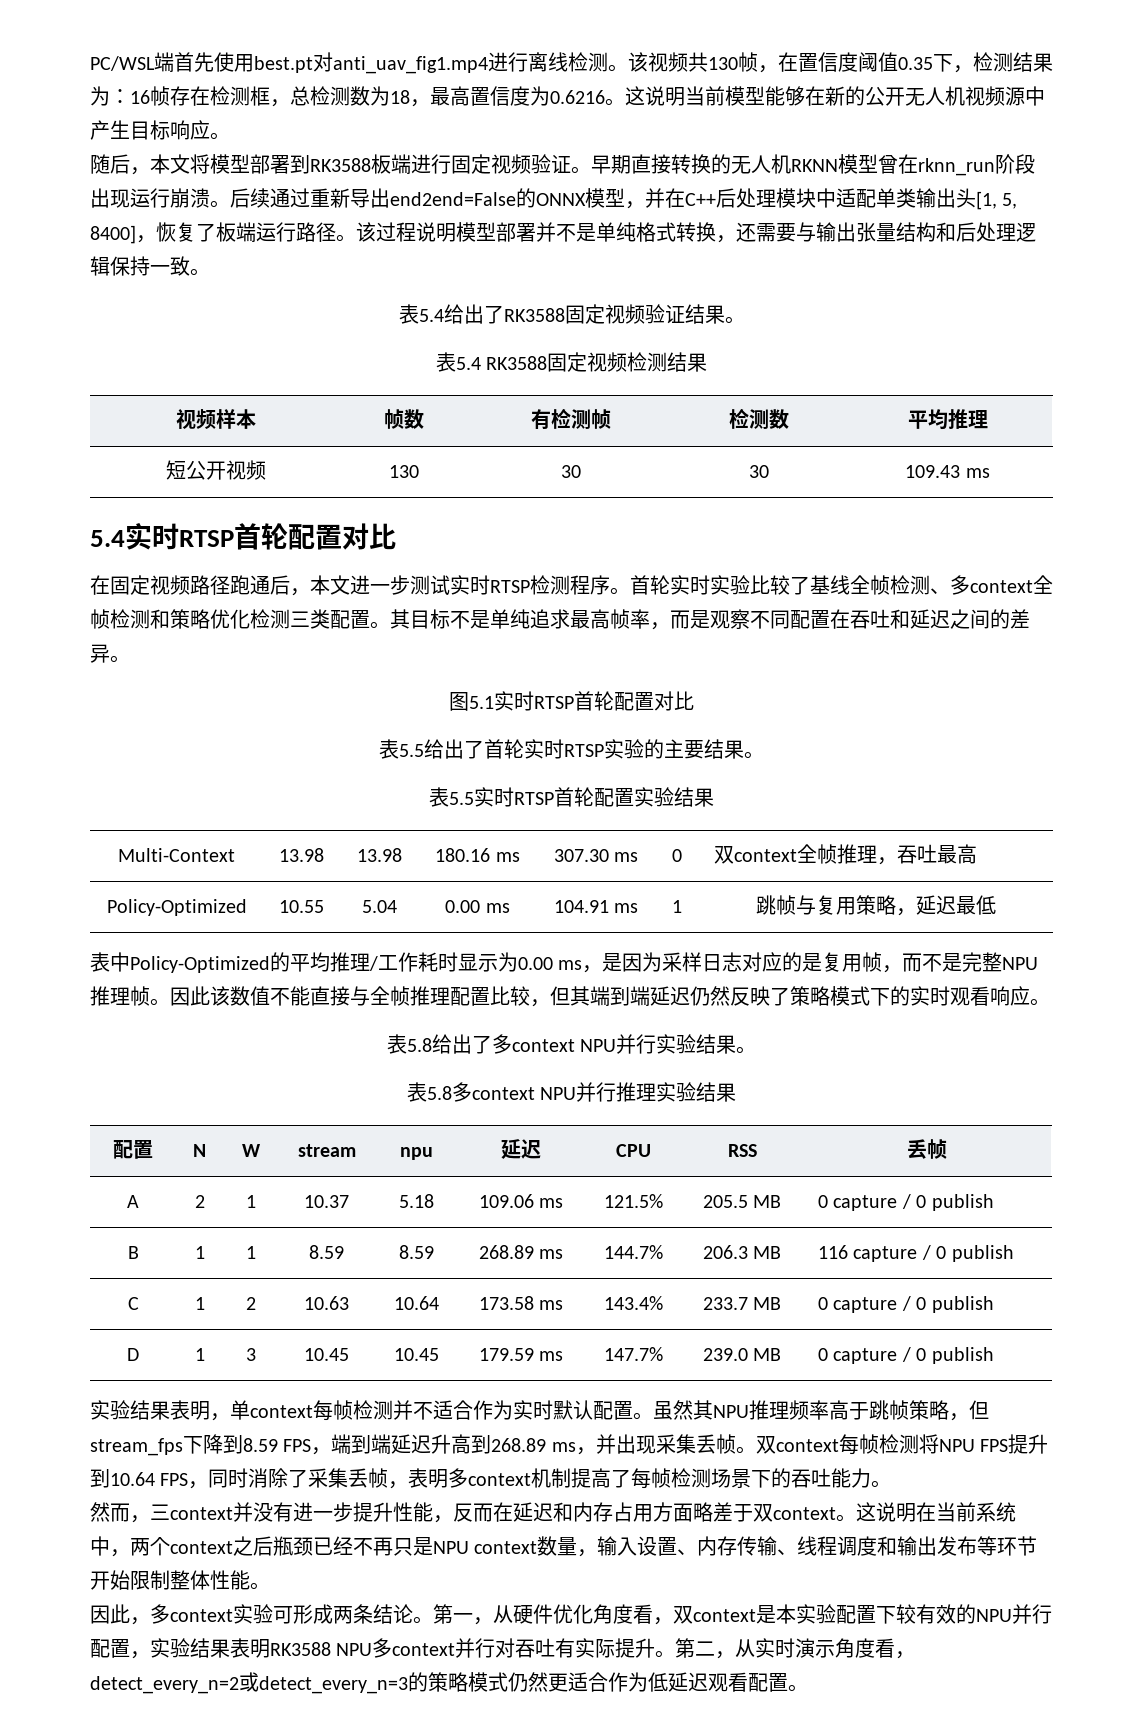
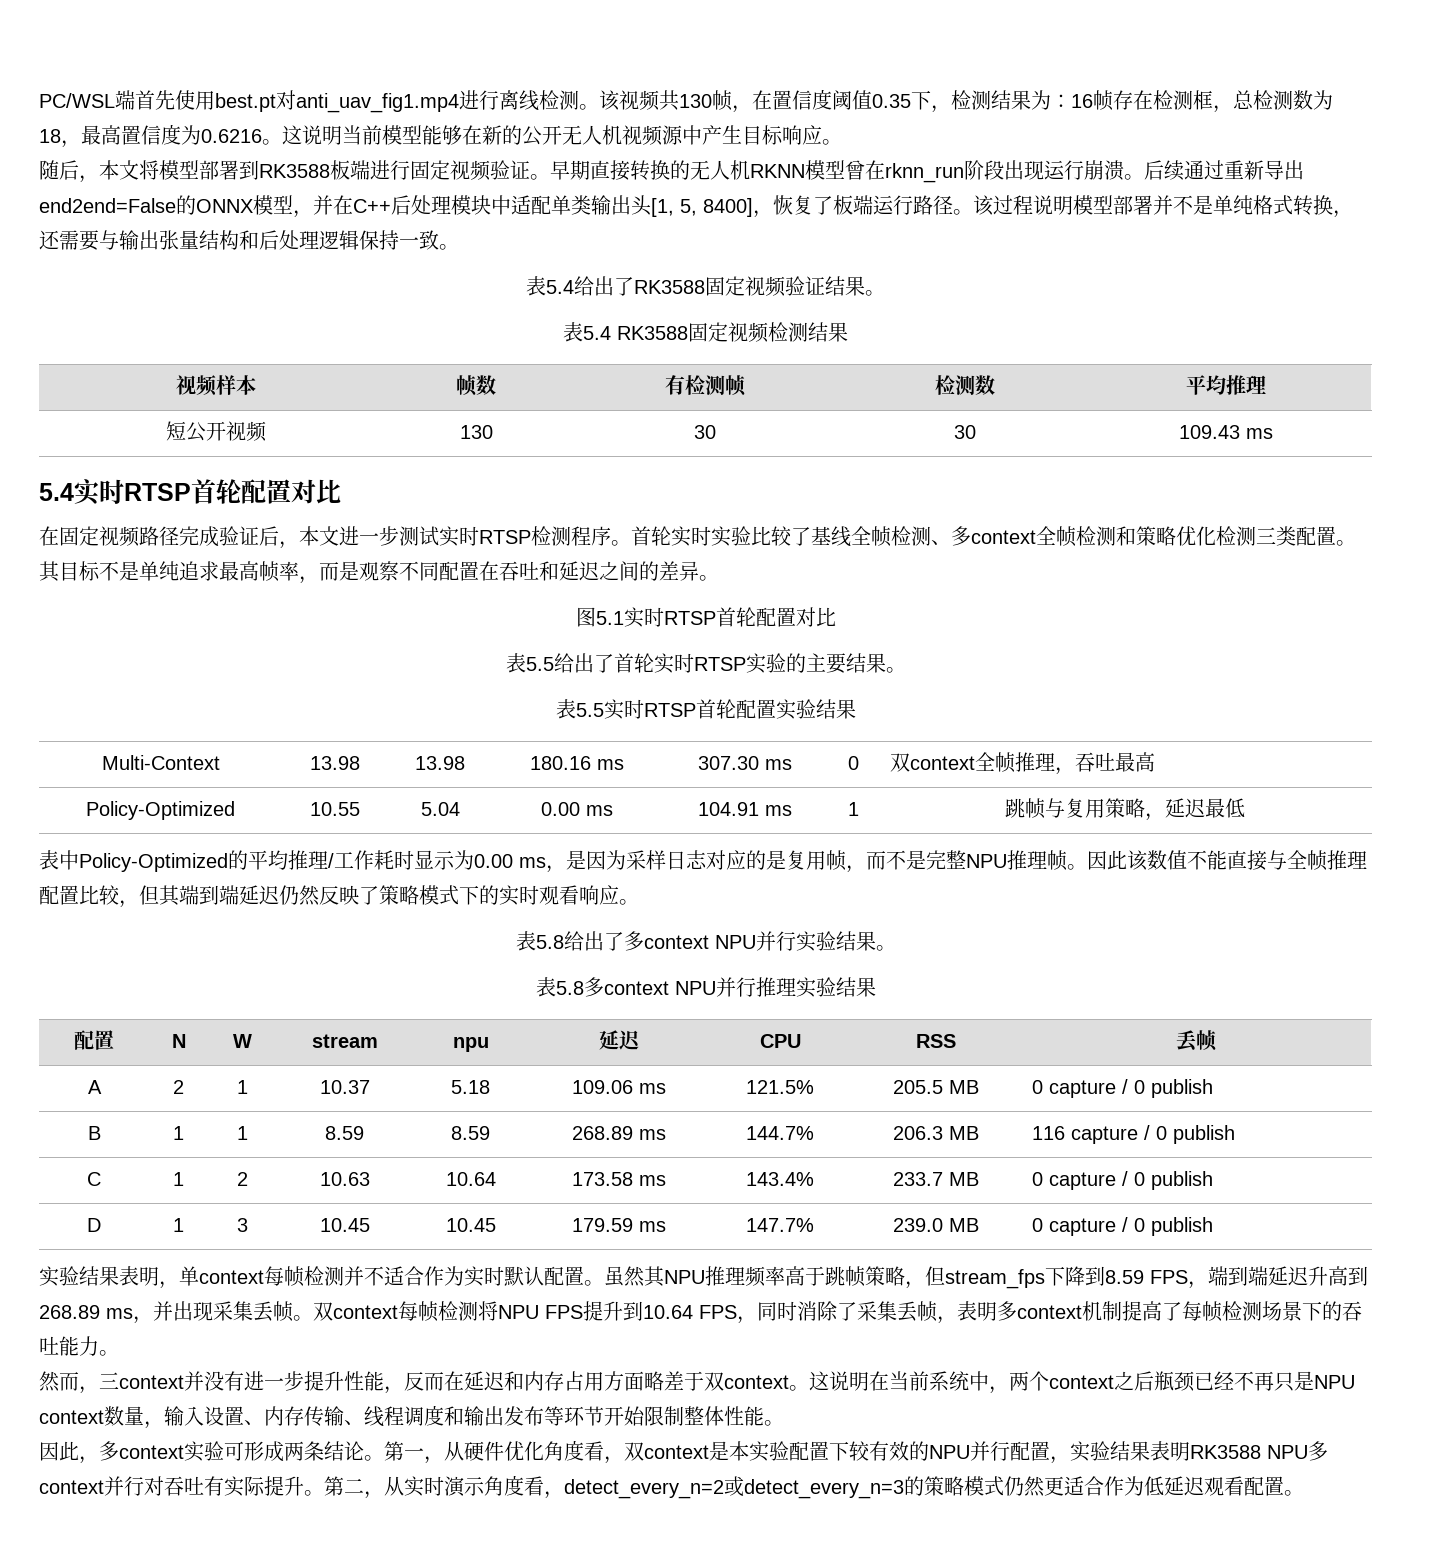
[230,575,270,595] 跑通 -> [179,526,259,547] 完成验证

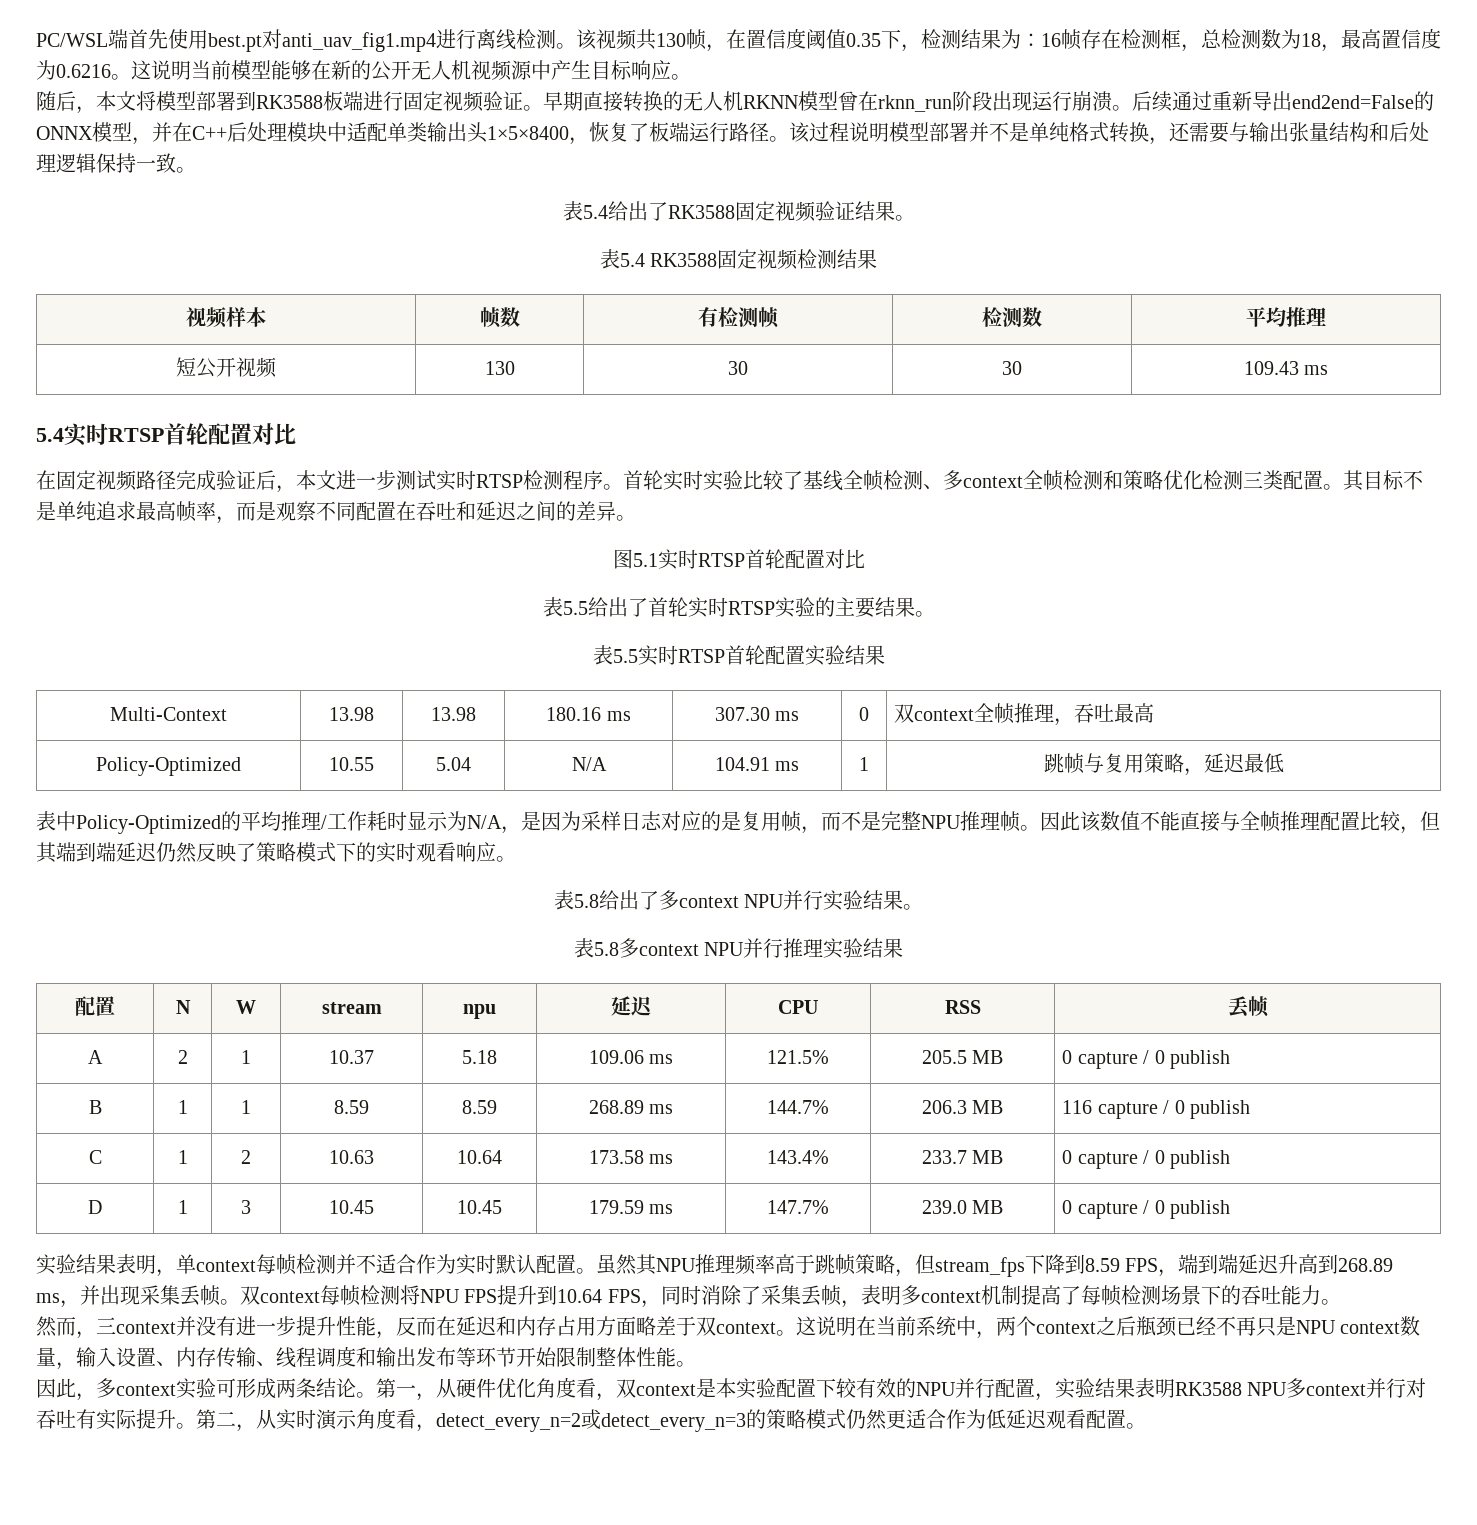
[651,198,753,217] [1, 5, 8400] -> [487,126,569,140] 1×5×8400
[540,802,613,816] 0.00 ms -> [571,757,607,771] N/A
[474,854,546,868] 0.00 ms -> [467,815,502,829] N/A

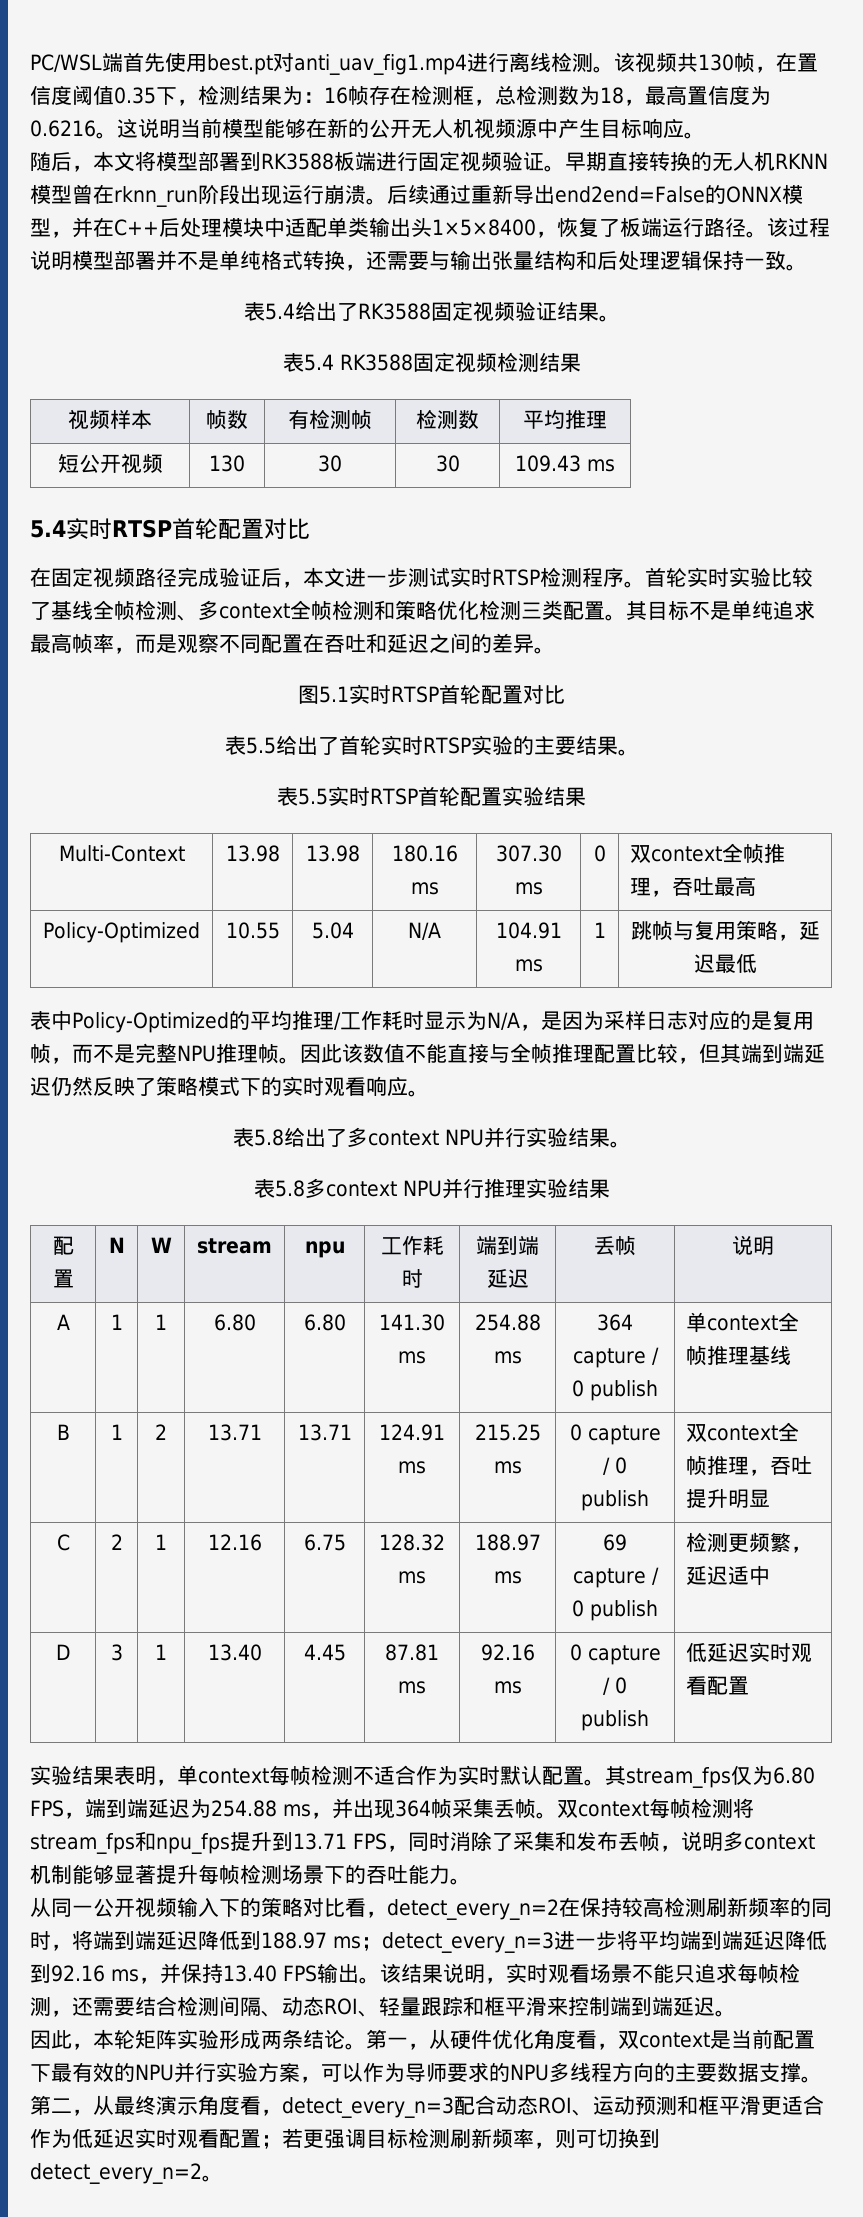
[611,996,652,1016] [778,1000,818,1014] [944,1000,981,1014] [1227,996,1269,1018] 延迟 | CPU | RSS | 丢帧 -> [380,1236,444,1255] [401,1269,423,1288] [476,1236,539,1255] [486,1269,529,1288] [594,1236,636,1256] [732,1235,774,1255] 工作耗时 | 端到端延迟 | 丢帧 | 说明
[177,1050,188,1064] [241,1050,251,1064] [329,1050,374,1064] [462,1050,497,1064] [588,1050,674,1064] [767,1050,829,1064] [921,1050,1004,1064] [1062,1050,1230,1069] [88,1100,102,1114] [177,1100,188,1114] [241,1100,251,1114] [334,1100,369,1114] [462,1100,497,1114] [588,1100,674,1114] [767,1100,829,1114] [921,1100,1004,1114] [1062,1100,1250,1119] [88,1150,102,1164] [177,1150,188,1164] [241,1150,251,1164] [329,1150,374,1164] [457,1150,502,1164] [588,1150,674,1164] [767,1150,829,1164] [921,1150,1004,1164] [1062,1150,1230,1169] [88,1200,102,1214] [177,1200,188,1214] [241,1200,251,1214] [329,1200,374,1214] [457,1200,502,1214] [588,1200,674,1214] [767,1200,829,1214] [921,1200,1004,1214] [1062,1200,1230,1219] 2 | 1 | 10.37 | 5.18 | 109.06 ms | 121.5% | 205.5 MB | 0 capture / 0 publish // B | 1 | 1 | 8.59 | 8.59 | 268.89 ms | 144.7% | 206.3 MB | 116 capture / 0 publish // C | 1 | 2 | 10.63 | 10.64 | 173.58 ms | 143.4% | 233.7 MB | 0 capture / 0 publish // D | 1 | 3 | 10.45 | 10.45 | 179.59 ms | 147.7% | 239.0 MB | 0 capture / 0 publish -> [110,1314,123,1330] [155,1314,167,1330] [213,1314,256,1331] [303,1314,346,1331] [379,1314,446,1331] [398,1351,427,1364] [474,1314,541,1331] [493,1351,522,1364] [597,1314,633,1331] [572,1347,659,1368] [572,1380,658,1401] [686,1312,800,1333] [686,1345,792,1366] [56,1424,70,1440] [110,1424,123,1440] [155,1424,167,1440] [207,1424,262,1441] [297,1424,352,1441] [379,1424,446,1441] [398,1461,427,1474] [474,1424,541,1441] [493,1461,522,1474] [569,1424,661,1445] [603,1457,627,1475] [581,1490,649,1511] [686,1422,800,1442] [686,1455,813,1476] [686,1489,771,1508] [56,1534,70,1551] [110,1534,123,1550] [155,1534,167,1550] [207,1534,262,1551] [303,1534,346,1551] [379,1534,446,1551] [398,1571,427,1584] [474,1534,541,1551] [493,1571,522,1584] [603,1534,627,1551] [572,1567,659,1588] [572,1600,658,1621] [686,1532,813,1553] [686,1565,771,1586] [55,1644,71,1660] [110,1644,123,1661] [155,1644,167,1660] [207,1644,262,1661] [303,1644,346,1661] [385,1644,440,1661] [398,1681,427,1694] [480,1644,535,1661] [493,1681,522,1694] [569,1644,661,1665] [603,1677,627,1695] [581,1710,649,1731] [686,1642,813,1662] [686,1676,750,1695] 1 | 1 | 6.80 | 6.80 | 141.30 ms | 254.88 ms | 364 capture / 0 publish | 单context全帧推理基线 // B | 1 | 2 | 13.71 | 13.71 | 124.91 ms | 215.25 ms | 0 capture / 0 publish | 双context全帧推理，吞吐提升明显 // C | 2 | 1 | 12.16 | 6.75 | 128.32 ms | 188.97 ms | 69 capture / 0 publish | 检测更频繁，延迟适中 // D | 3 | 1 | 13.40 | 4.45 | 87.81 ms | 92.16 ms | 0 capture / 0 publish | 低延迟实时观看配置
[336,1254,356,1274] 并 -> (353, 1775) none
[596,1254,1120,1277] 虽然其NPU推理频率高于跳帧策略，但stream_fps下降到8.59 -> [605,1766,815,1788] 其stream_fps仅为6.80
[1278,1254,1394,1274] 升高到268.89 -> [190,1799,277,1818] 为254.88
(140, 1295) none -> [395,1799,452,1819] 364帧
[420,1285,603,1305] NPU FPS提升到10.64 -> [30,1831,347,1854] stream_fps和npu_fps提升到13.71
[800,1285,1081,1308] 丢帧，表明多context机制提高了 -> [555,1831,815,1852] [30,1864,198,1884] 和发布丢帧，说明多context机制能够显著提升
[36,1316,1421,1339] [36,1346,676,1370] 然而，三context并没有进一步提升性能，反而在延迟和内存占用方面略差于双context。这说明在当前系统中，两个context之后瓶颈已经不再只是NPU context数量，输入设置、内存传输、线程调度和输出发布等环节开始限制整体性能 -> [30,1897,832,1920] [30,1930,827,1953] [30,1963,800,1984] [30,1996,715,2017] 从同一公开视频输入下的策略对比看，detect_every_n=2在保持较高检测刷新频率的同时，将端到端延迟降低到188.97 ms；detect_every_n=3进一步将平均端到端延迟降低到92.16 ms，并保持13.40 FPS输出。该结果说明，实时观看场景不能只追求每帧检测，还需要结合检测间隔、动态ROI、轻量跟踪和框平滑来控制端到端延迟
[96,1378,236,1399] 多context实验可 -> [93,2029,219,2049] 本轮矩阵实验
[716,1378,1427,1401] [36,1409,176,1430] 本实验配置下较有效的NPU并行配置，实验结果表明RK3588 NPU多context并行对吞吐有实际提升 -> [731,2029,815,2049] [30,2062,801,2083] 当前配置下最有效的NPU并行实验方案，可以作为导师要求的NPU多线程方向的主要数据支撑
[276,1409,316,1430] 实时 -> [114,2096,156,2115] 最终
[436,1409,887,1432] detect_every_n=2或detect_every_n=3的策略模式仍然 -> [282,2095,761,2118] detect_every_n=3配合动态ROI、运动预测和框平滑
[1046,1409,1126,1429] 观看配置 -> [135,2128,660,2149] [30,2163,202,2184] 实时观看配置；若更强调目标检测刷新频率，则可切换到detect_every_n=2

